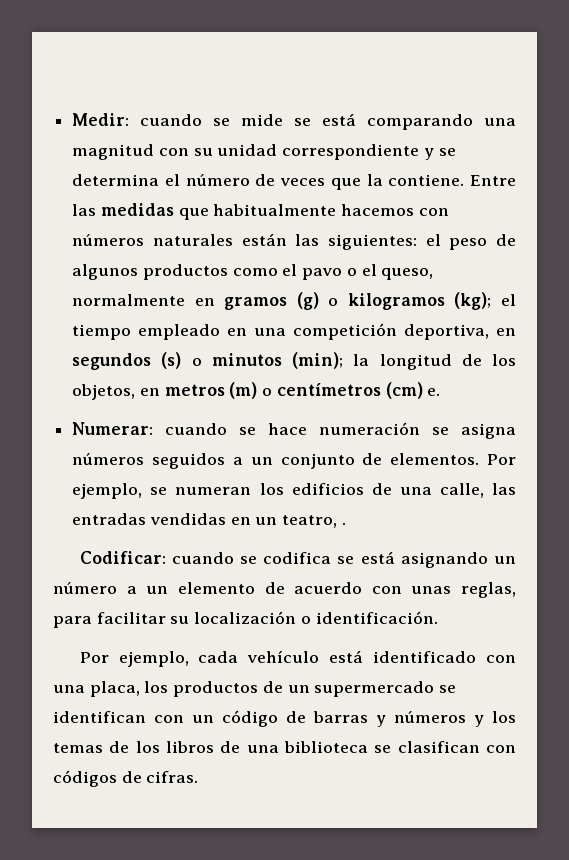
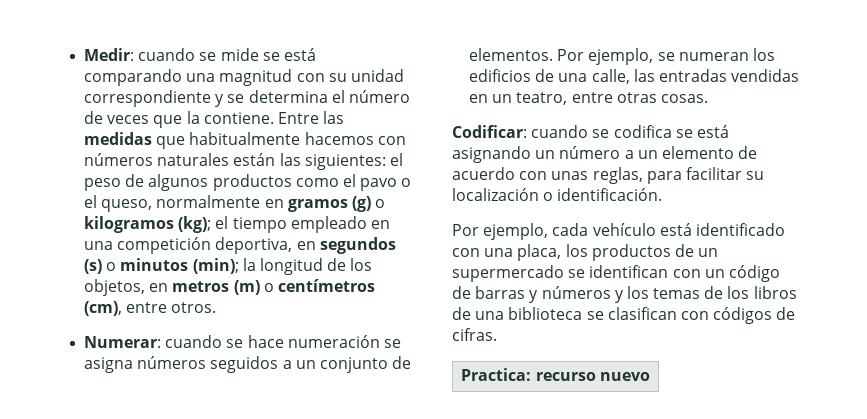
[385,382,441,399] (cm) e. -> [84,301,217,316] (cm), entre otros.
[341,522,346,525] . -> [571,92,708,103] entre otras cosas.
(199, 777) none -> [461,368,650,381] // Practica: recurso nuevo

